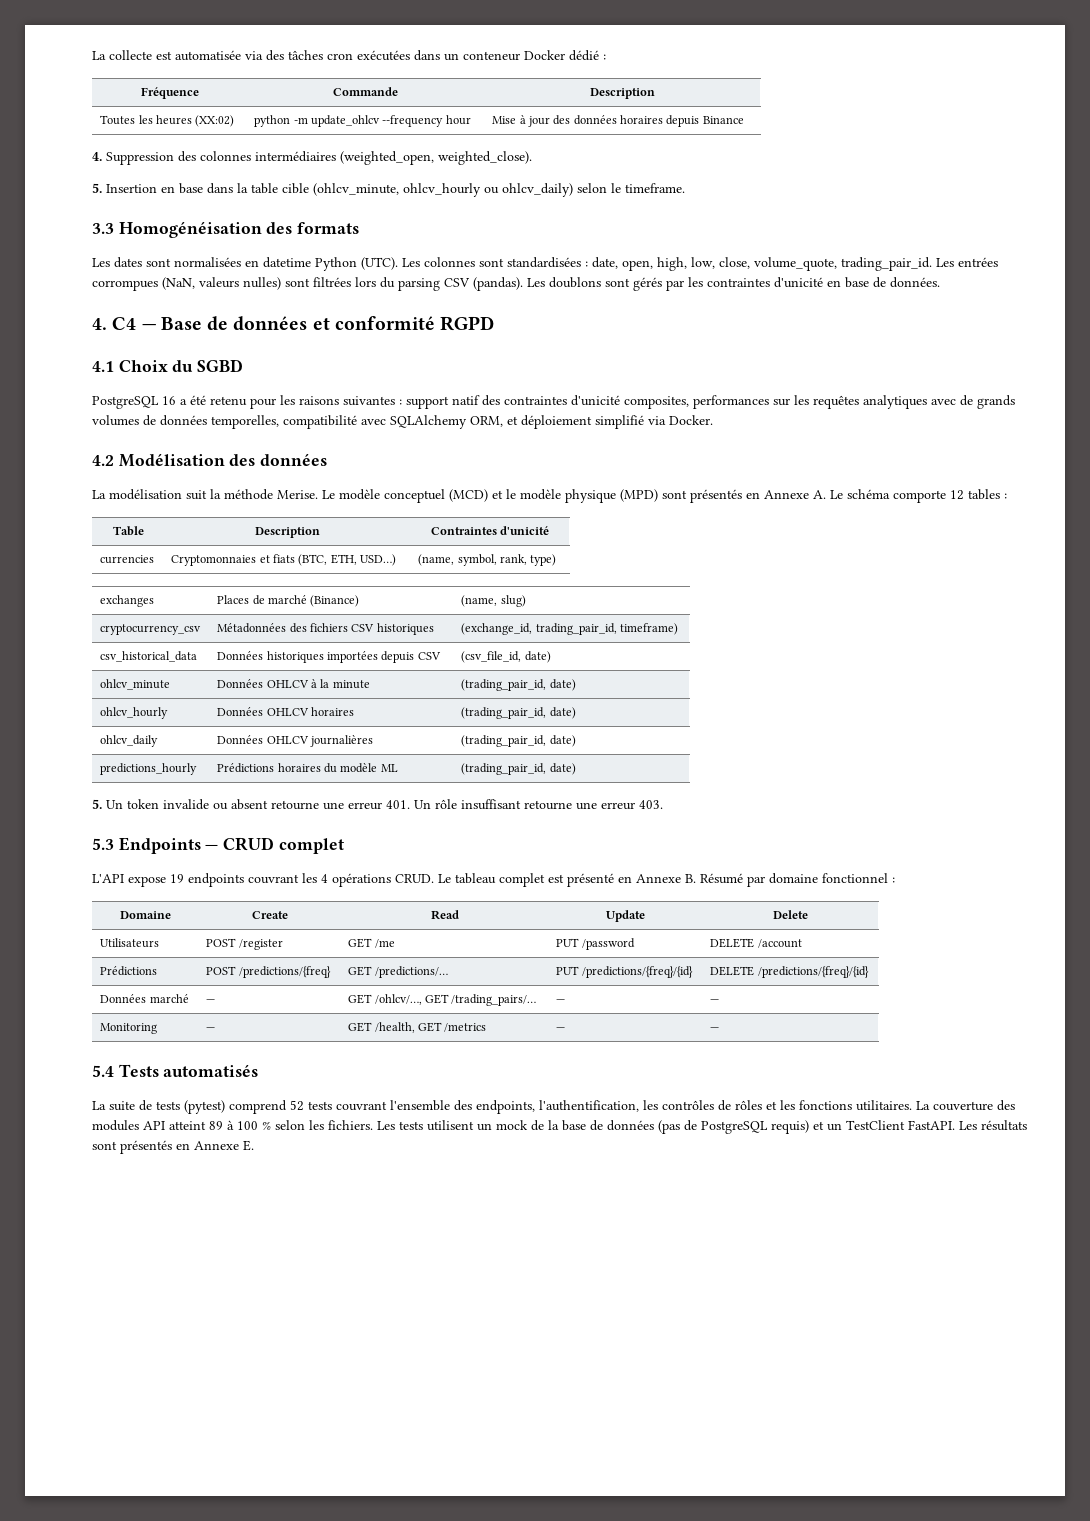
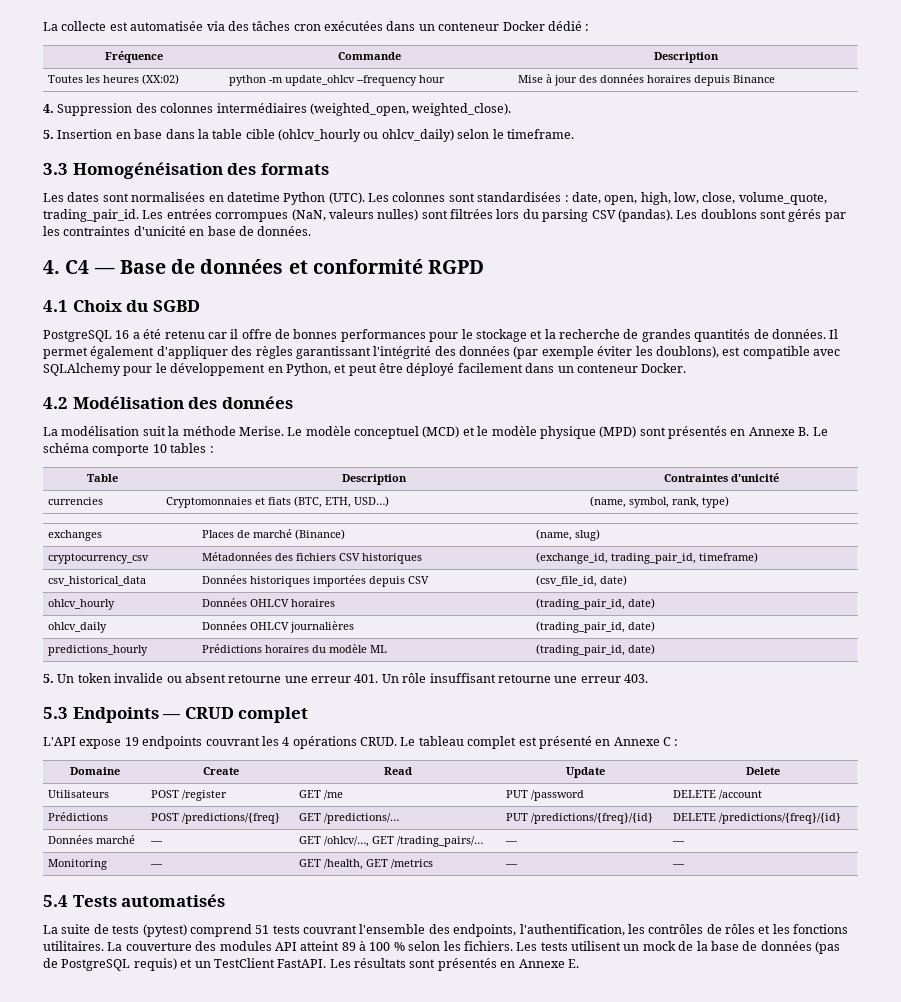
[313,183,481,197] (ohlcv_minute, ohlcv_hourly -> [278,129,361,142] (ohlcv_hourly
[250,395,1015,409] [92,415,666,429] pour les raisons suivantes : support natif des contraintes d'unicité composites, performances sur les requêtes analytiques avec de grands volumes de données temporelles, compatibilité avec SQLAlchemy ORM, et déploiement simplifié via -> [207,329,839,342] [43,346,840,359] [43,363,638,376] car il offre de bonnes performances pour le stockage et la recherche de grandes quantités de données. Il permet également d'appliquer des règles garantissant l'intégrité des données (par exemple éviter les doublons), est compatible avec SQLAlchemy pour le développement en Python, et peut être déployé facilement dans un conteneur
[813,490,826,499] A. -> [798,427,810,436] B.
[950,490,964,500] 12 -> [152,444,167,453] 10
[100,679,171,690] [217,679,370,689] [461,679,576,691] // ohlcv_minute | Données OHLCV à la minute | (trading_pair_id, date) -> (628, 580) none
[685,873,888,887] B. Résumé par domaine fonctionnel -> [663,737,671,746] C
[290,1100,304,1111] 52 -> [255,925,270,934] 51

